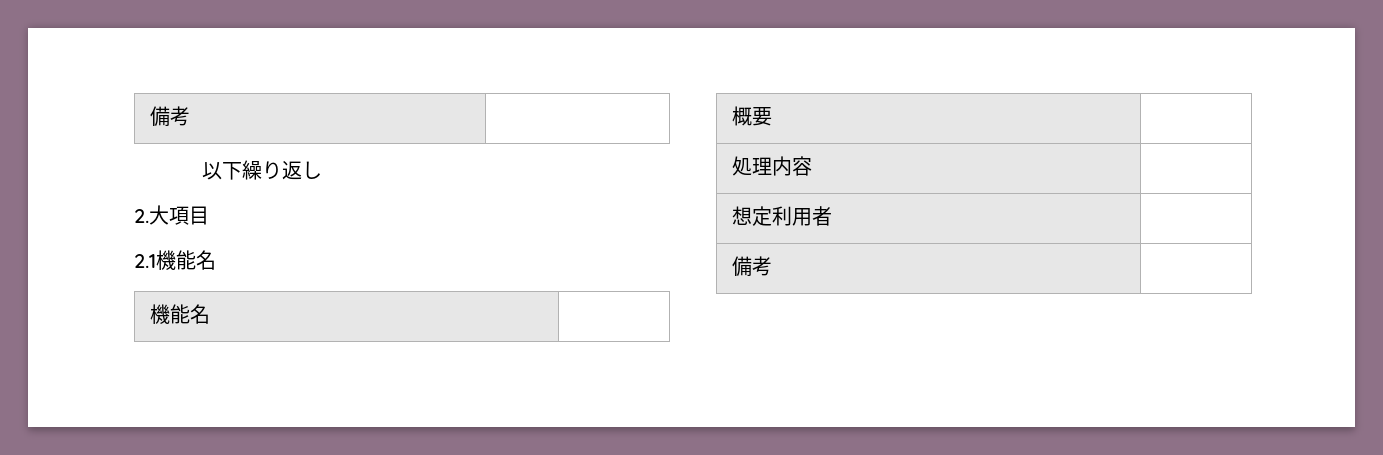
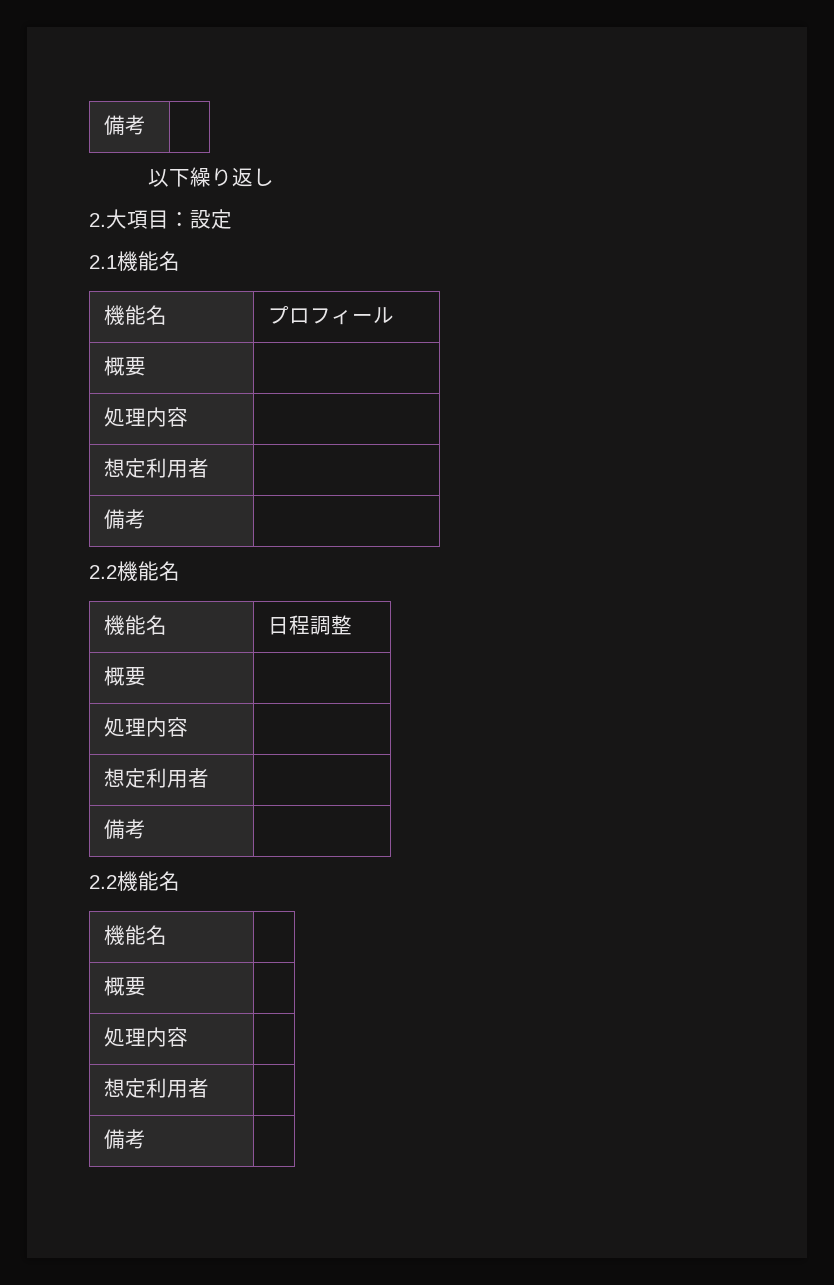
(209, 215) none -> [169,209,232,229] ：設定
(216, 260) none -> [104,305,168,325] [268,306,395,325] [104,356,147,376] [104,407,189,427] [104,458,210,478] [104,509,147,530] [89,561,180,581] [104,615,168,635] [268,615,353,635] [104,666,147,686] [104,717,189,737] [104,768,210,788] [104,819,147,840] [89,871,180,891] // 機能名 | プロフィール // 概要 | // 処理内容 | // 想定利用者 | // 備考 | // 2.2機能名 // 機能名 | 日程調整 // 概要 | // 処理内容 | // 想定利用者 | // 備考 | // 2.2機能名

